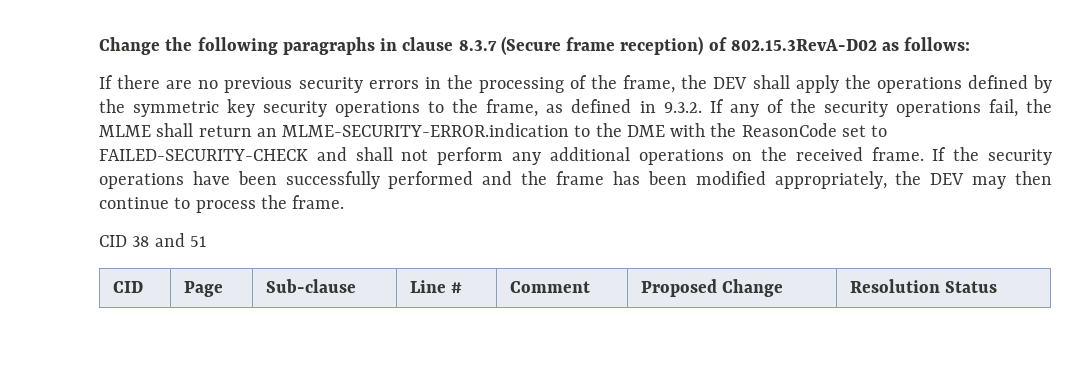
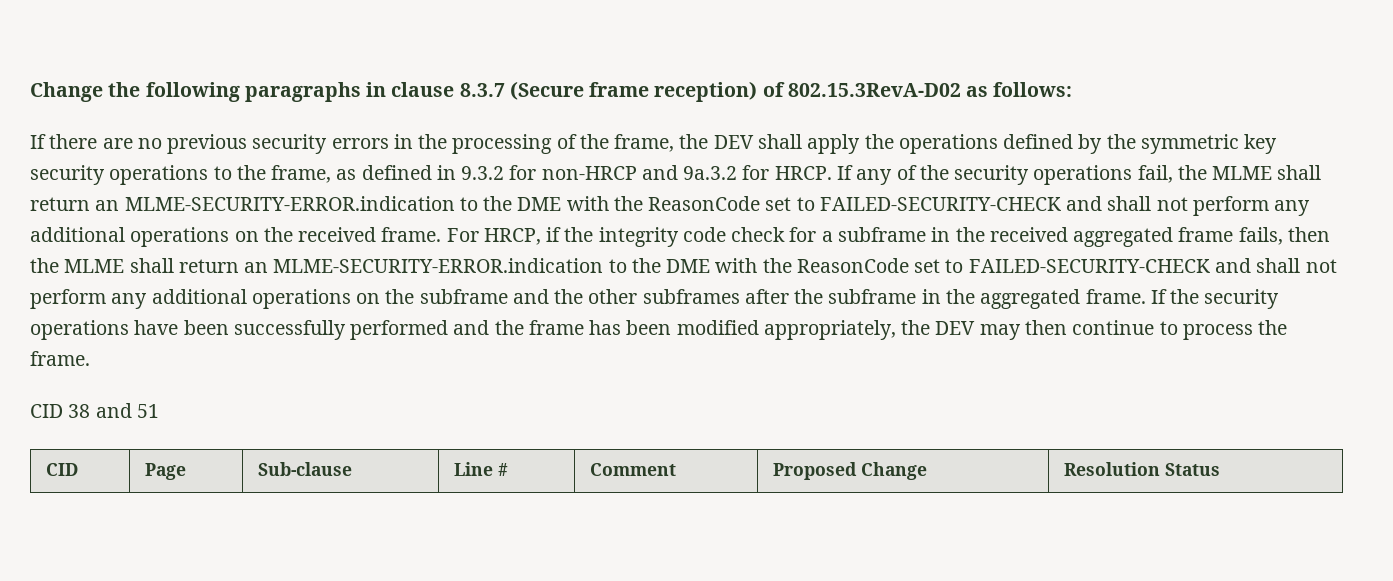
[663,102,702,113] 9.3.2. -> [461,165,832,180] 9.3.2 for non-HRCP and 9a.3.2 for HRCP.
(924, 154) none -> [446,227,1330,247] [30,258,1337,273] [30,289,1146,309] For HRCP, if the integrity code check for a subframe in the received aggregated frame fails, then the MLME shall return an MLME-SECURITY-ERROR.indication to the DME with the ReasonCode set to FAILED-SECURITY-CHECK and shall not perform any additional operations on the subframe and the other subframes after the subframe in the aggregated frame.

